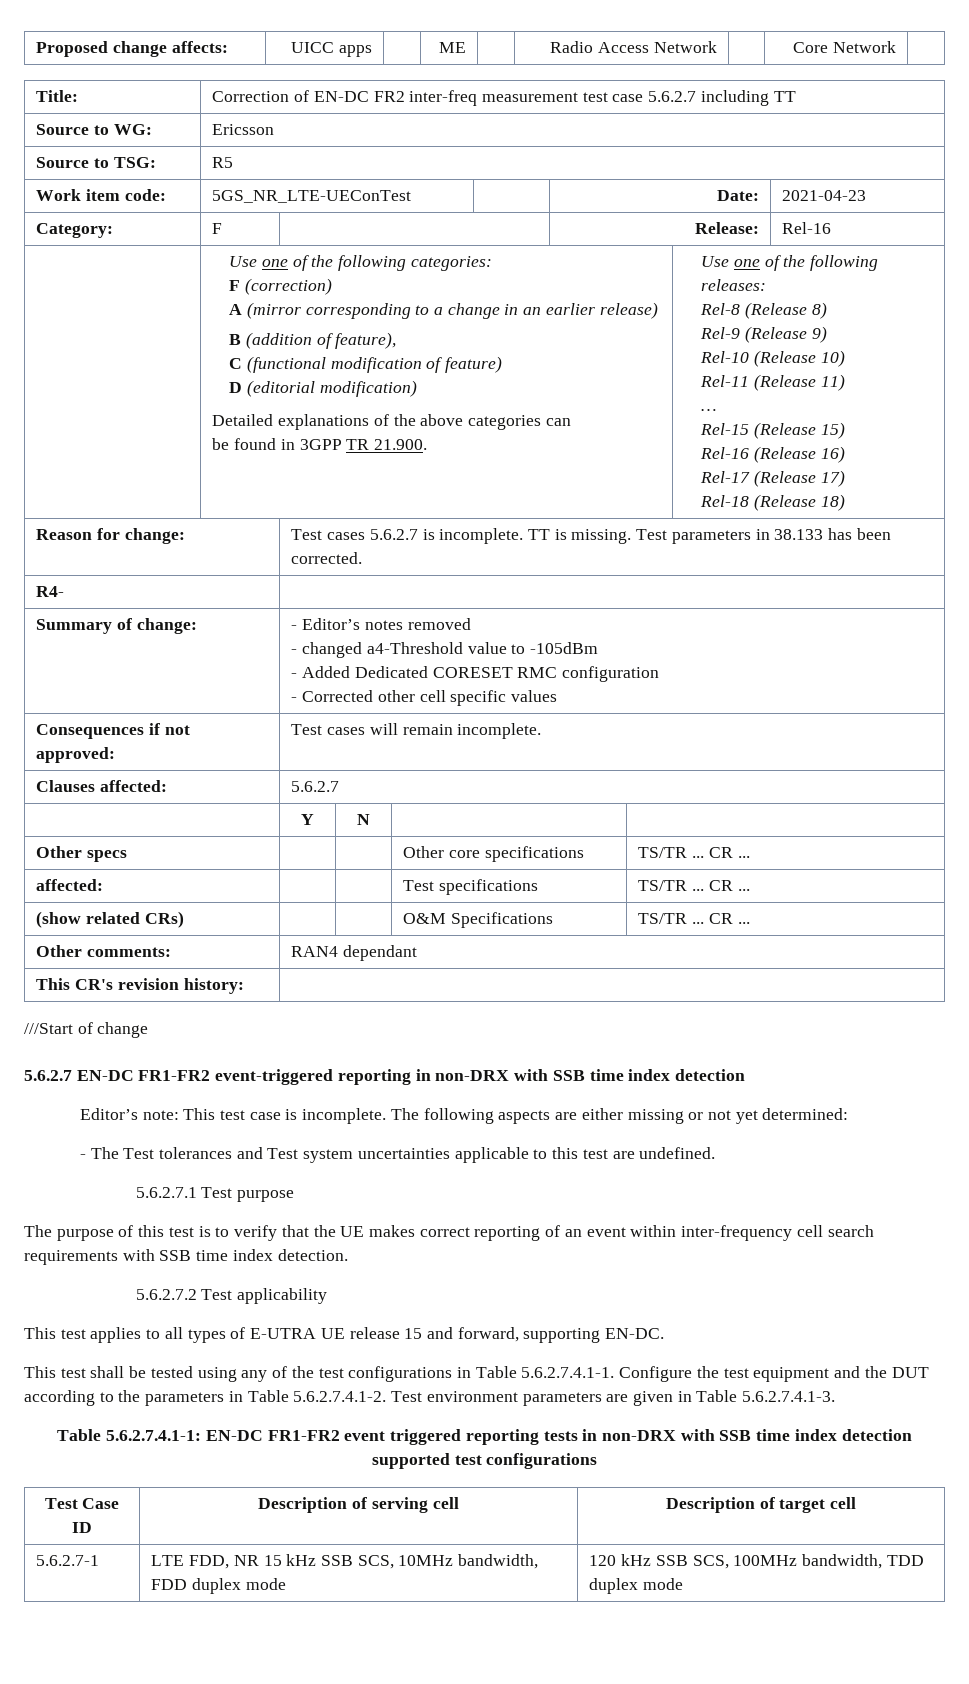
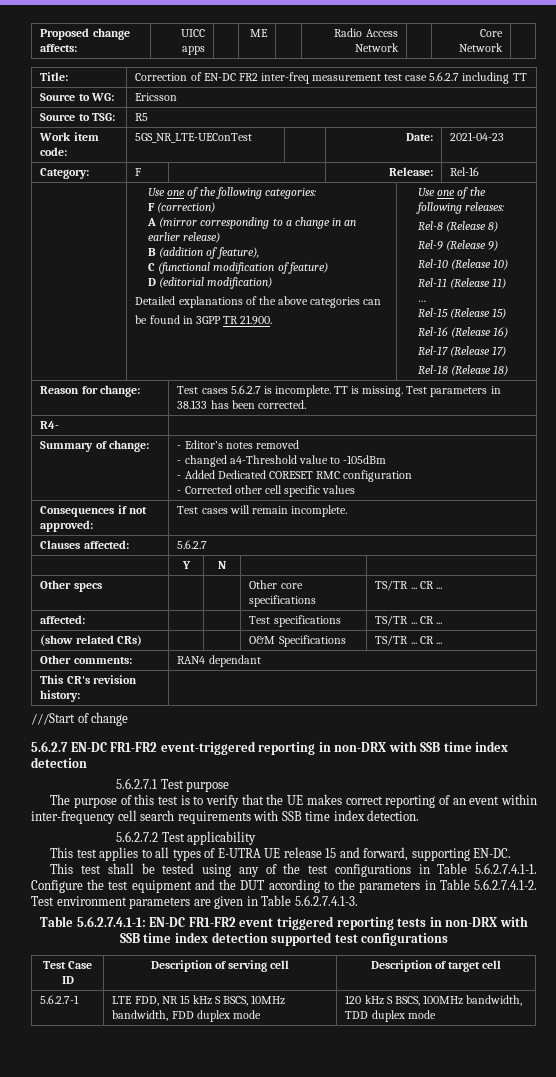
[79,1108,849,1124] [79,1147,716,1163] // Editor’s note: This test case is incomplete. The following aspects are either missing or not yet determined: // - The Test tolerances and Test system uncertainties applicable to this test are undefined. -> (87, 762) none
[321,1555,394,1569] SSB SCS, -> [214,996,249,1006] S BSCS,
[655,1555,729,1569] SSB SCS, -> [386,996,420,1006] S BSCS,

